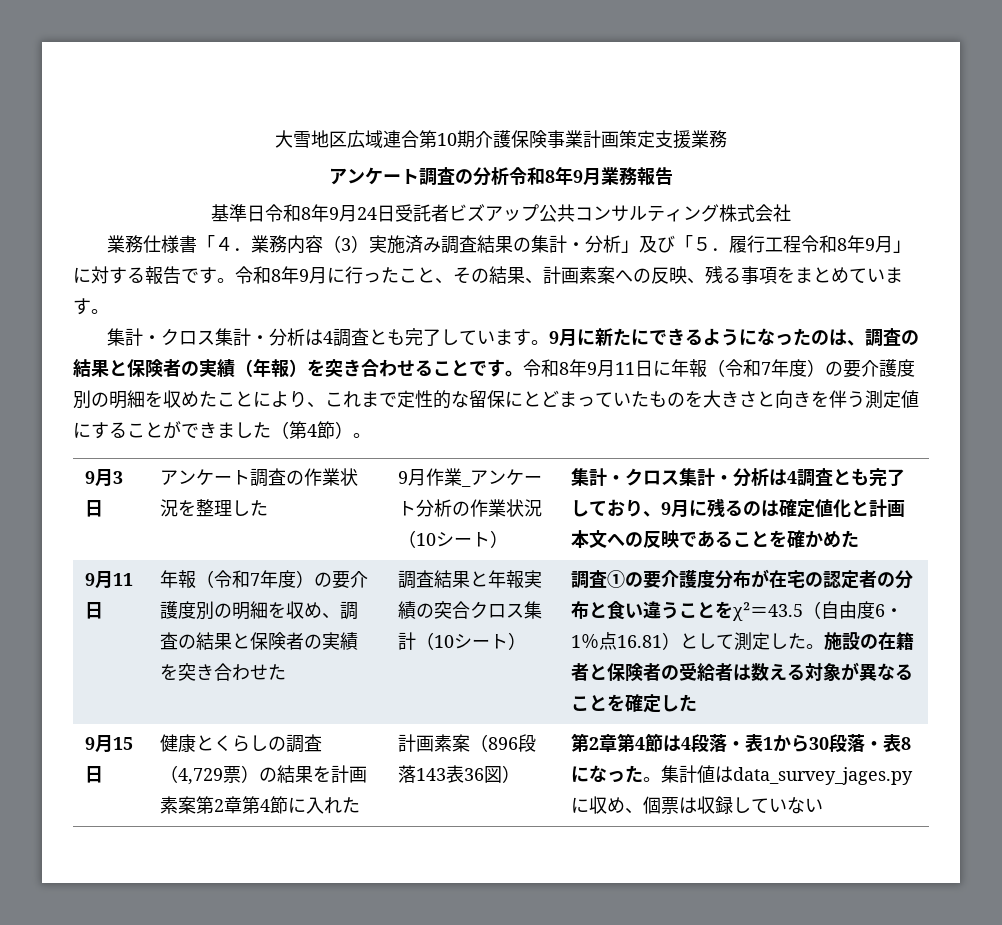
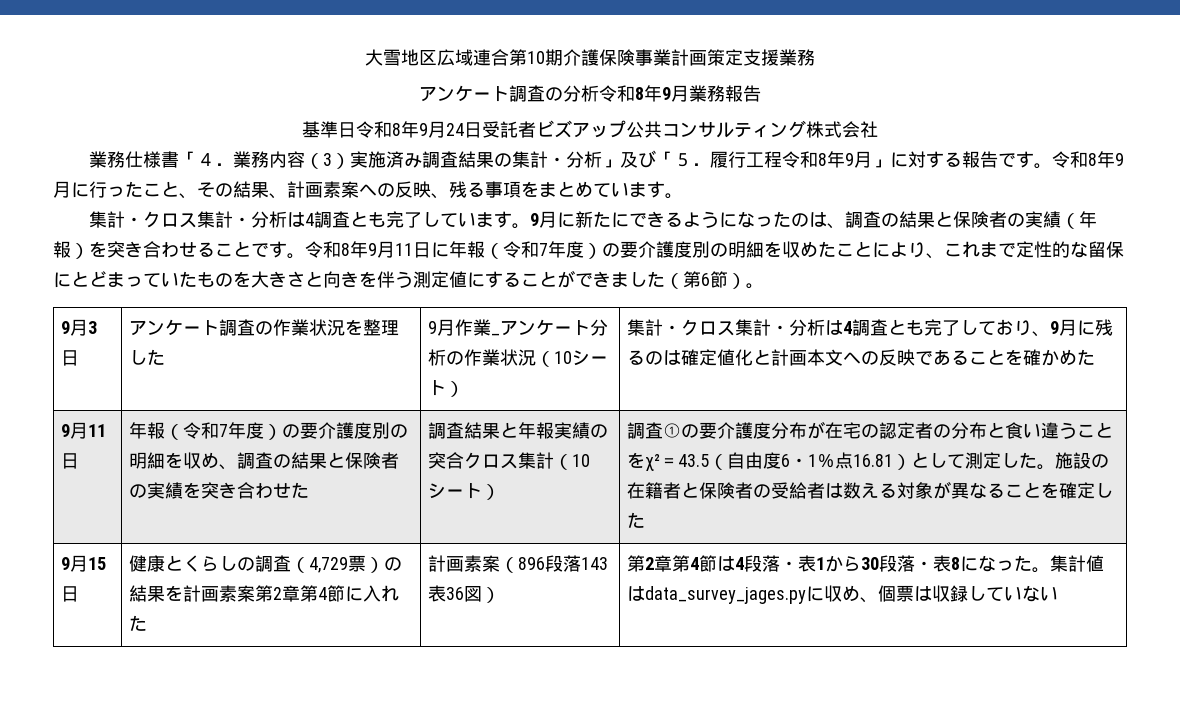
[307,424,317,437] 4 -> [701,273,710,286] 6

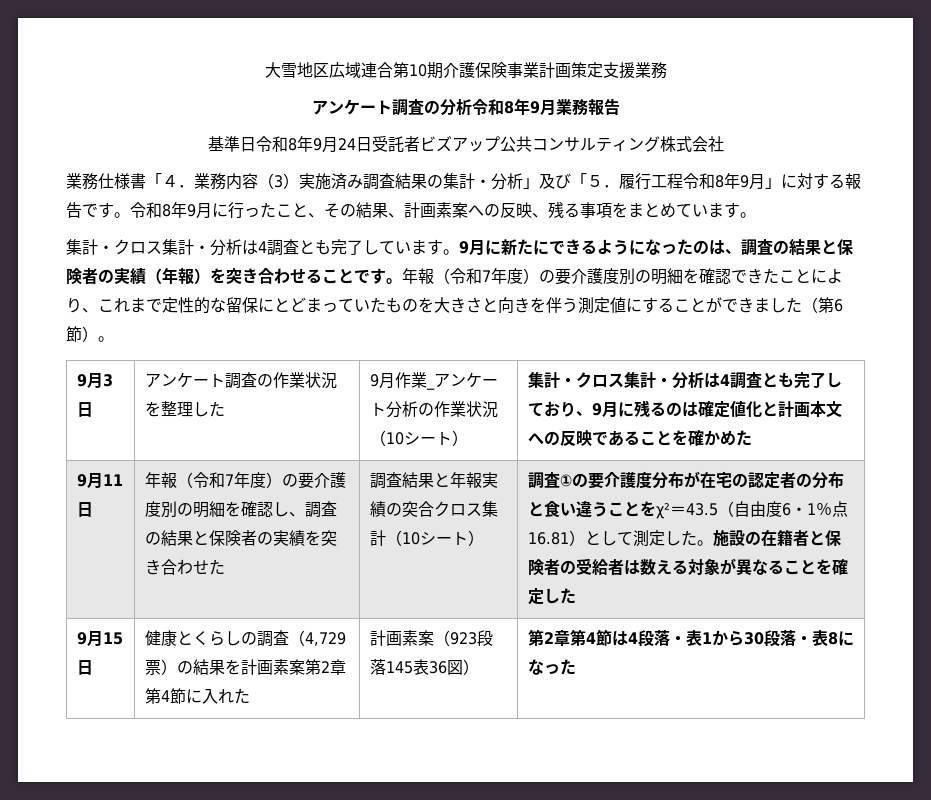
[305,241,449,258] 令和8年9月11日に -> (402, 281) none
[782,241,818,258] 収め -> [699,268,763,284] 確認でき
[182,452,219,469] 収め -> [240,501,289,517] 確認し
[517,555,608,572] 896段落143 -> [449,630,493,646] [369,659,413,675] 923段落145
[1031,555,1104,573] [626,585,1058,604] 。集計値はdata_survey_jages.pyに収め、個票は収録していない -> (576, 667) none

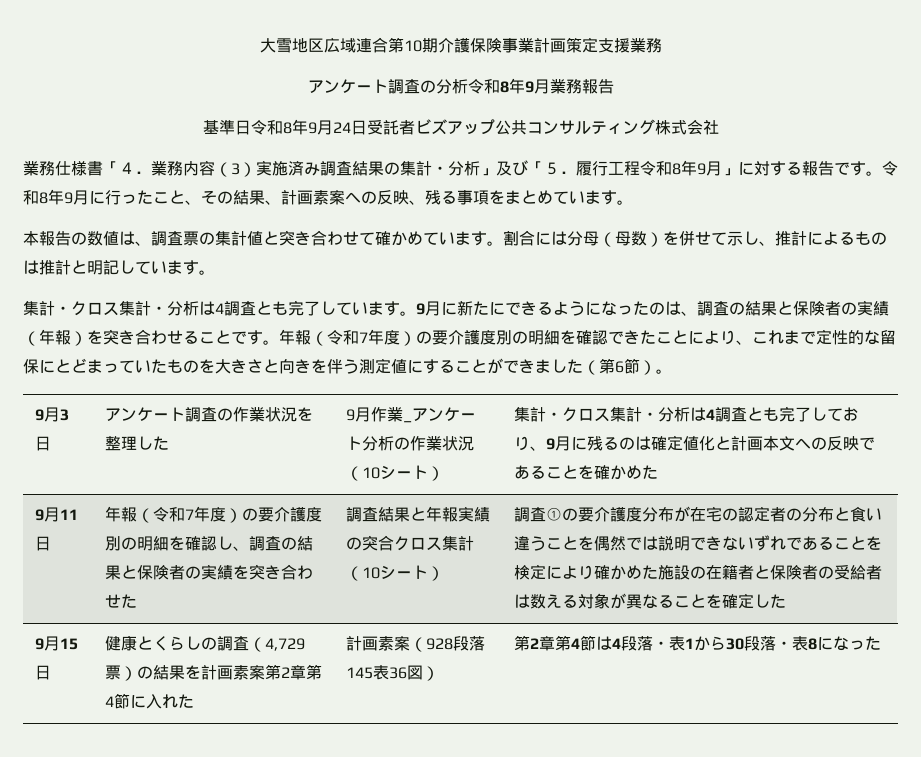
(756, 215) none -> [23,230,887,247] [23,260,215,275] // 本報告の数値は、調査票の集計値と突き合わせて確かめています。割合には分母（母数）を併せて示し、推計によるものは推計と明記しています。
[655,501,848,519] [527,530,713,547] χ²＝43.5（自由度6・1％点16.81）として測定した。 -> [594,535,883,551] [514,564,659,580] 偶然では説明できないずれであることを検定により確かめた
[449,632,477,645] 923 -> [426,638,454,650] 928

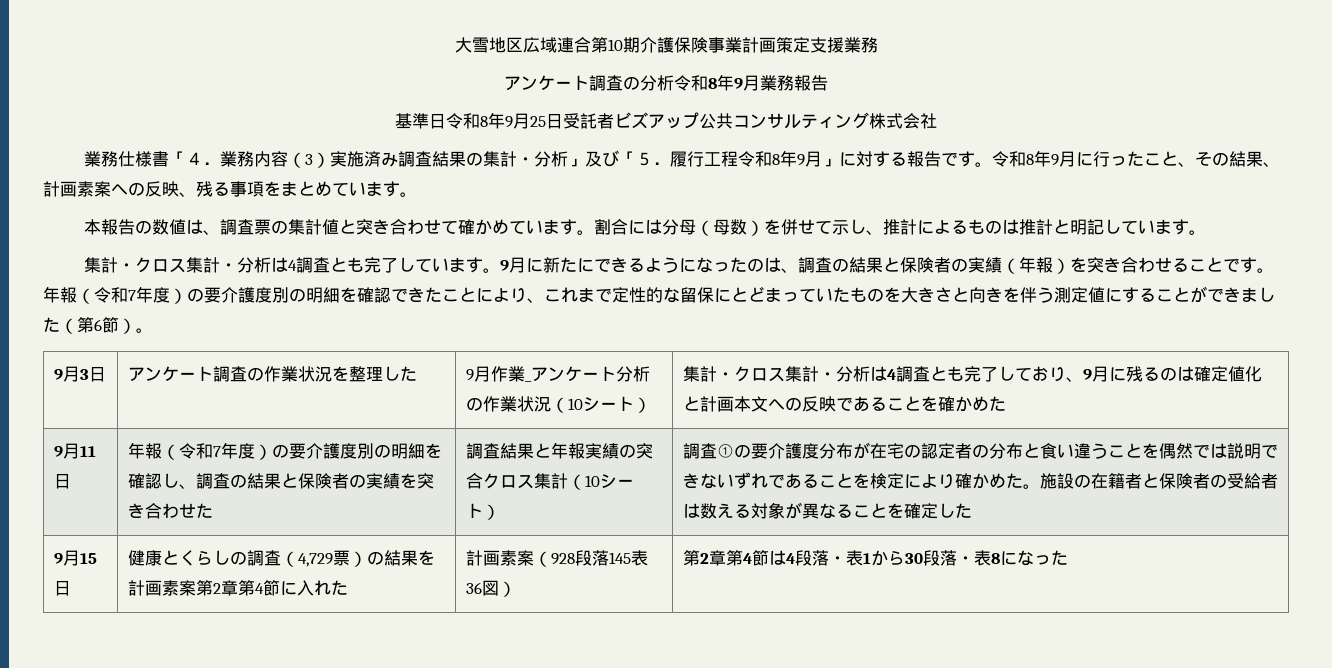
[332,122,351,133] 24 -> [530,116,546,127] 25
(659, 572) none -> [1022,484,1040,489] 。

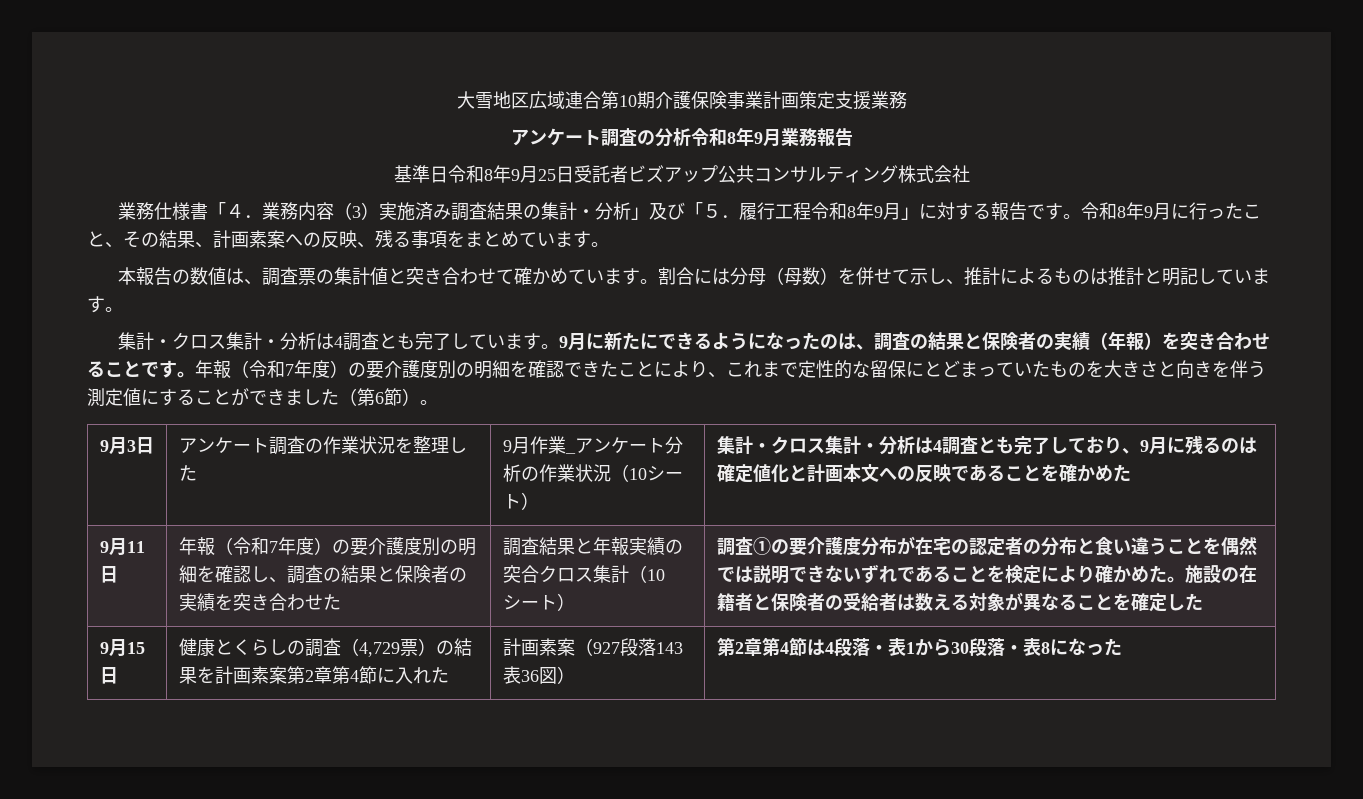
[550,550,631,566] 928段落145 -> [592,638,683,656] 927段落143

